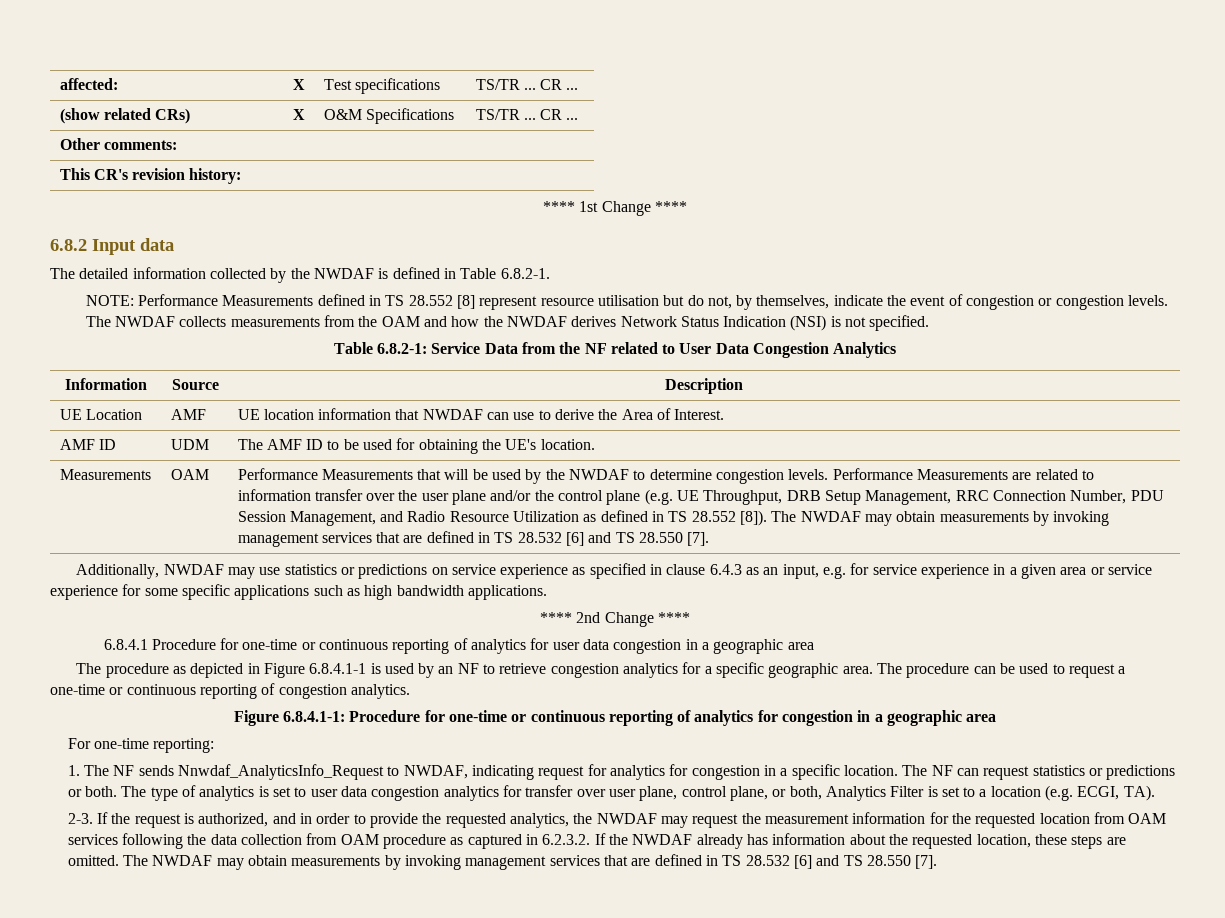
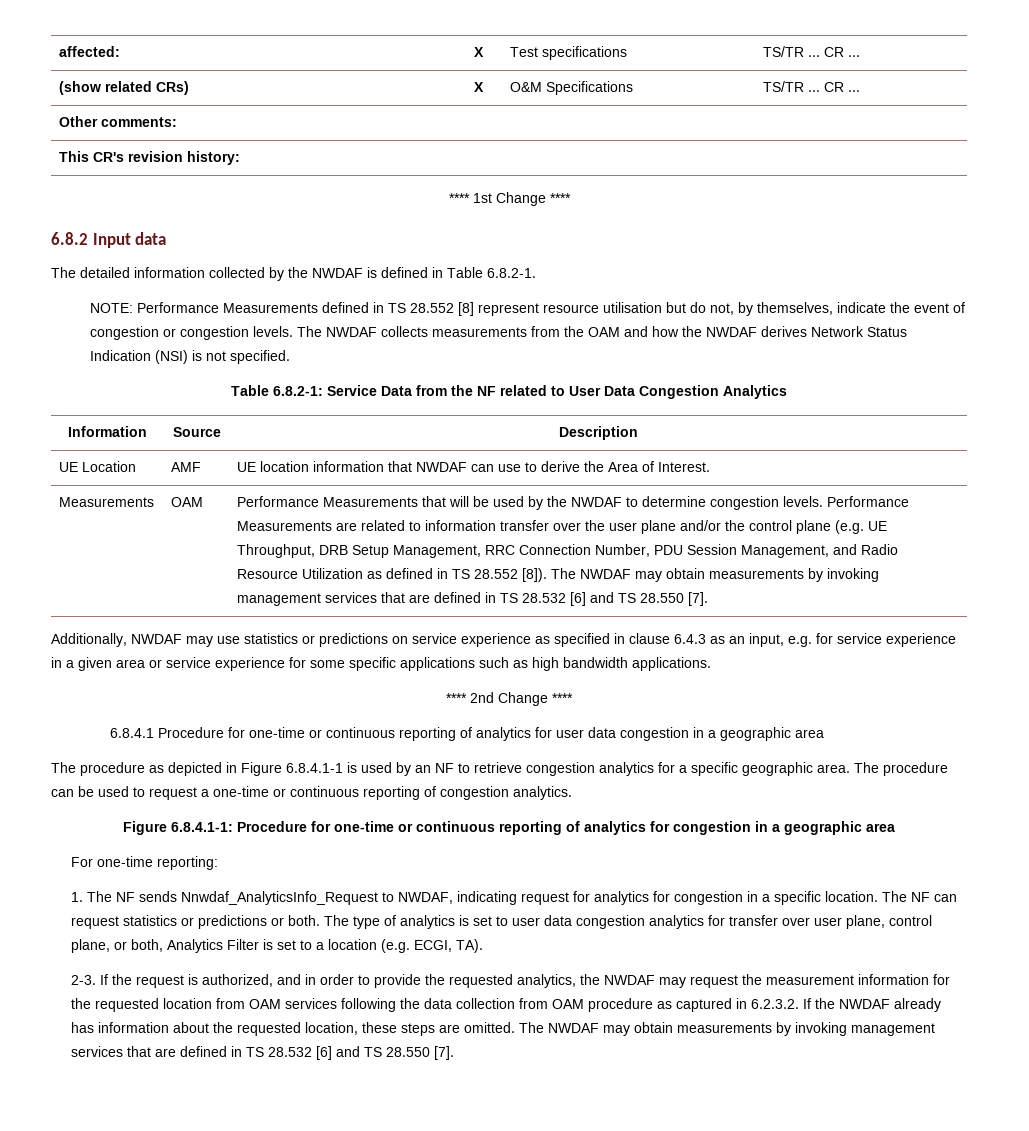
[59,439,116,450] [170,439,209,450] [237,438,595,454] // AMF ID | UDM | The AMF ID to be used for obtaining the UE's location. -> (711, 467) none

